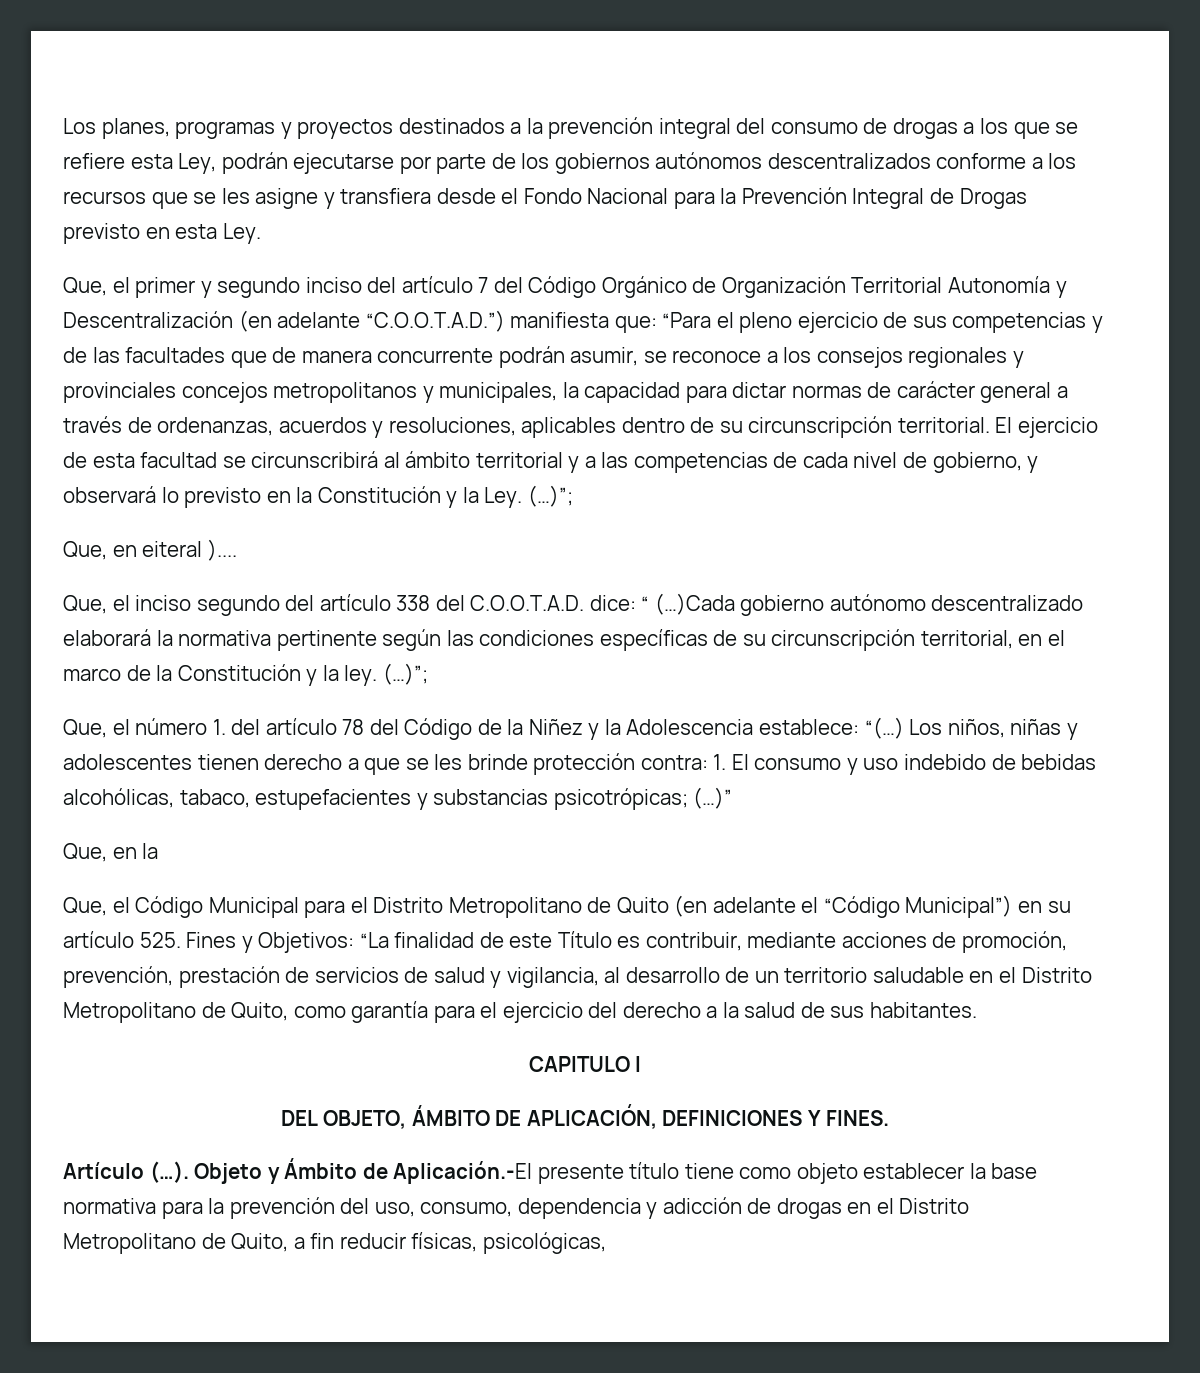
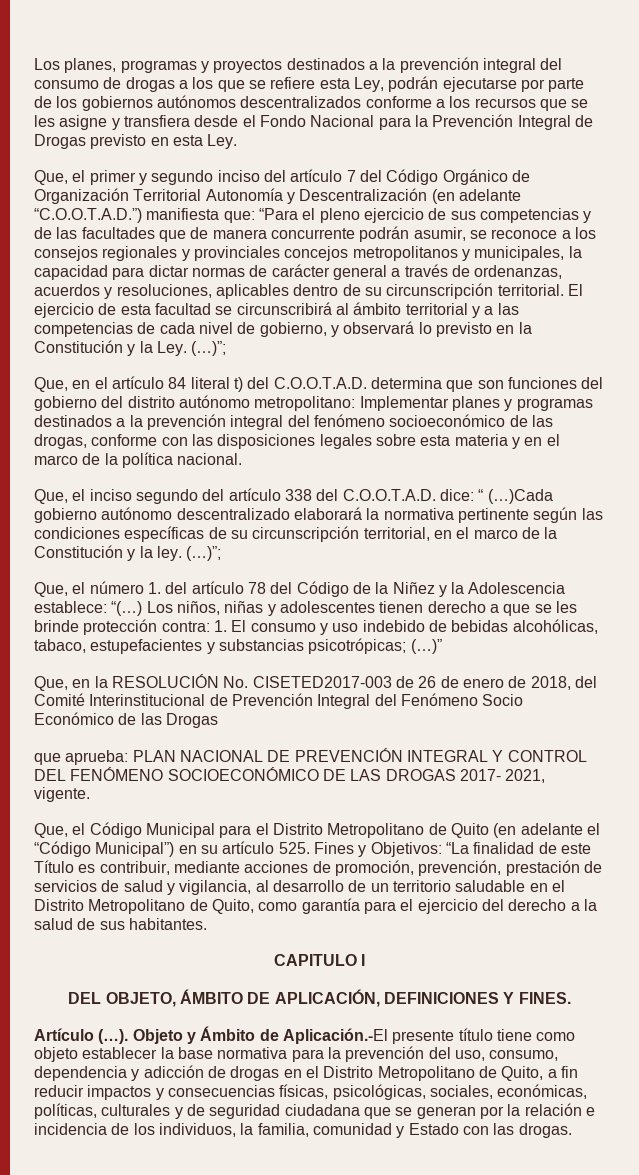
[142,539,237,561] eiteral ).... -> [94,376,604,392] [34,395,593,411] [34,414,553,430] [34,434,560,449] [34,452,243,468] el artículo 84 literal t) del C.O.O.T.A.D. determina que son funciones del gobierno del distrito autónomo metropolitano: Implementar planes y programas destinados a la prevención integral del fenómeno socioeconómico de las drogas, conforme con las disposiciones legales sobre esta materia y en el marco de la política nacional.
(159, 851) none -> [111,674,597,690] [34,693,524,709] [34,712,218,728] [34,748,587,765] [34,767,546,783] [34,787,90,802] RESOLUCIÓN No. CISETED2017-003 de 26 de enero de 2018, del Comité Interinstitucional de Prevención Integral del Fenómeno Socio Económico de las Drogas // que aprueba: PLAN NACIONAL DE PREVENCIÓN INTEGRAL Y CONTROL DEL FENÓMENO SOCIOECONÓMICO DE LAS DROGAS 2017- 2021, vigente.
[411,1232,606,1254] físicas, psicológicas, -> [87,1084,588,1100] [34,1103,595,1119] [34,1123,572,1138] impactos y consecuencias físicas, psicológicas, sociales, económicas, políticas, culturales y de seguridad ciudadana que se generan por la relación e incidencia de los individuos, la familia, comunidad y Estado con las drogas.

